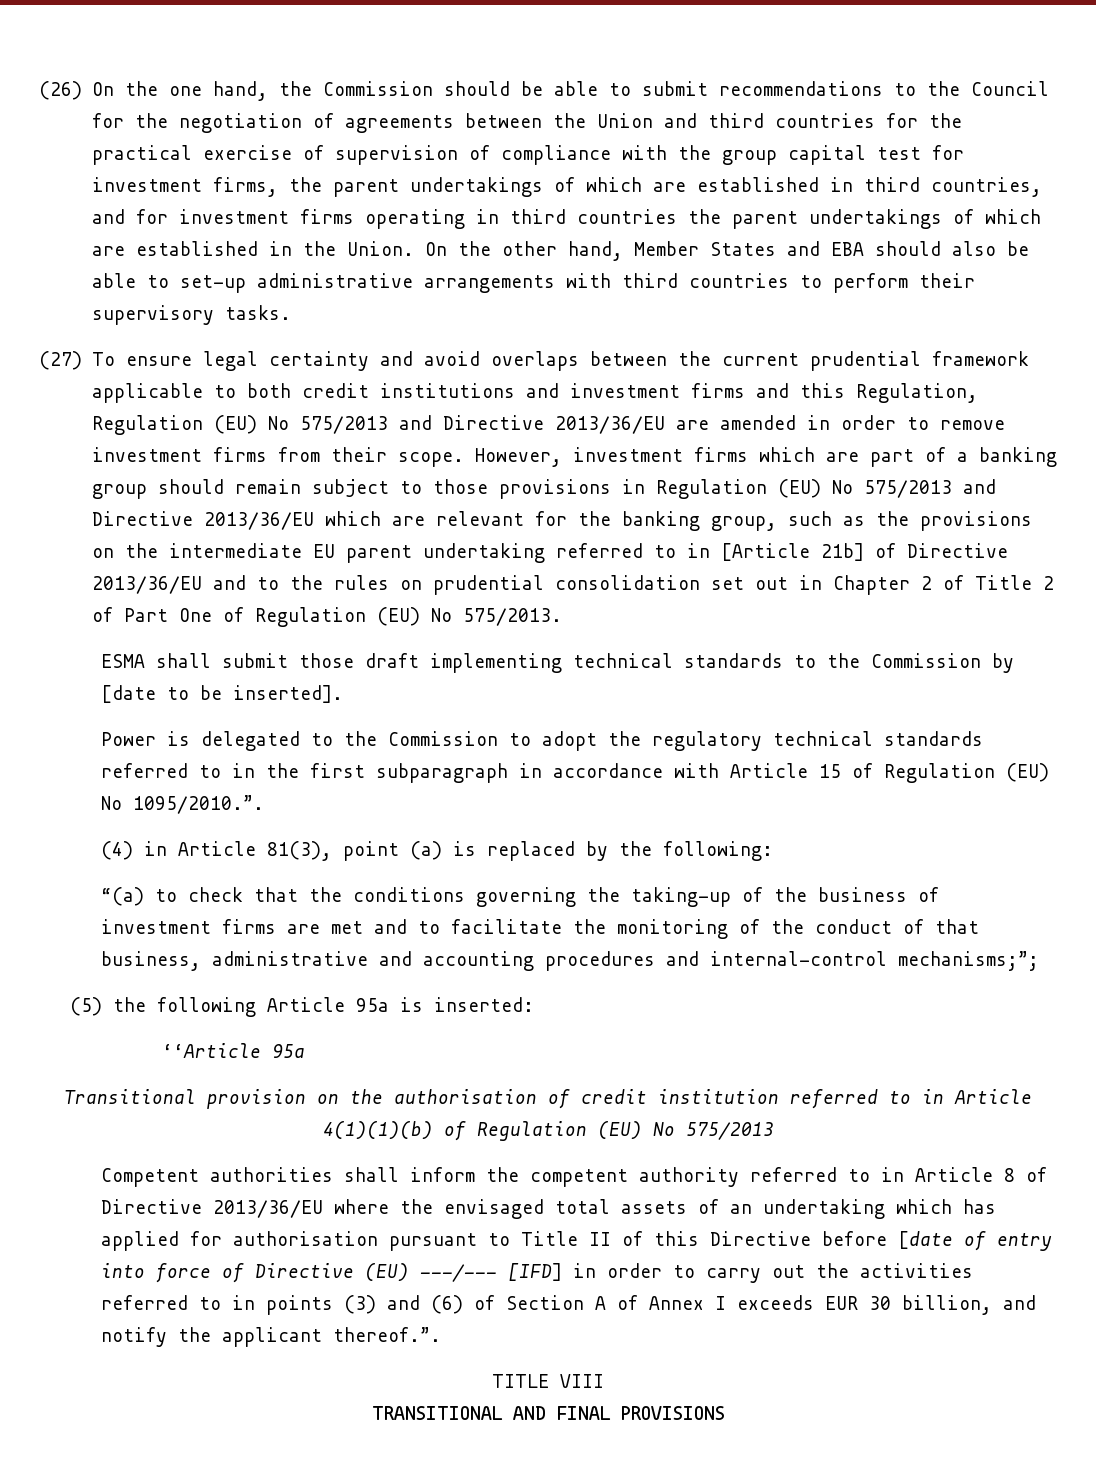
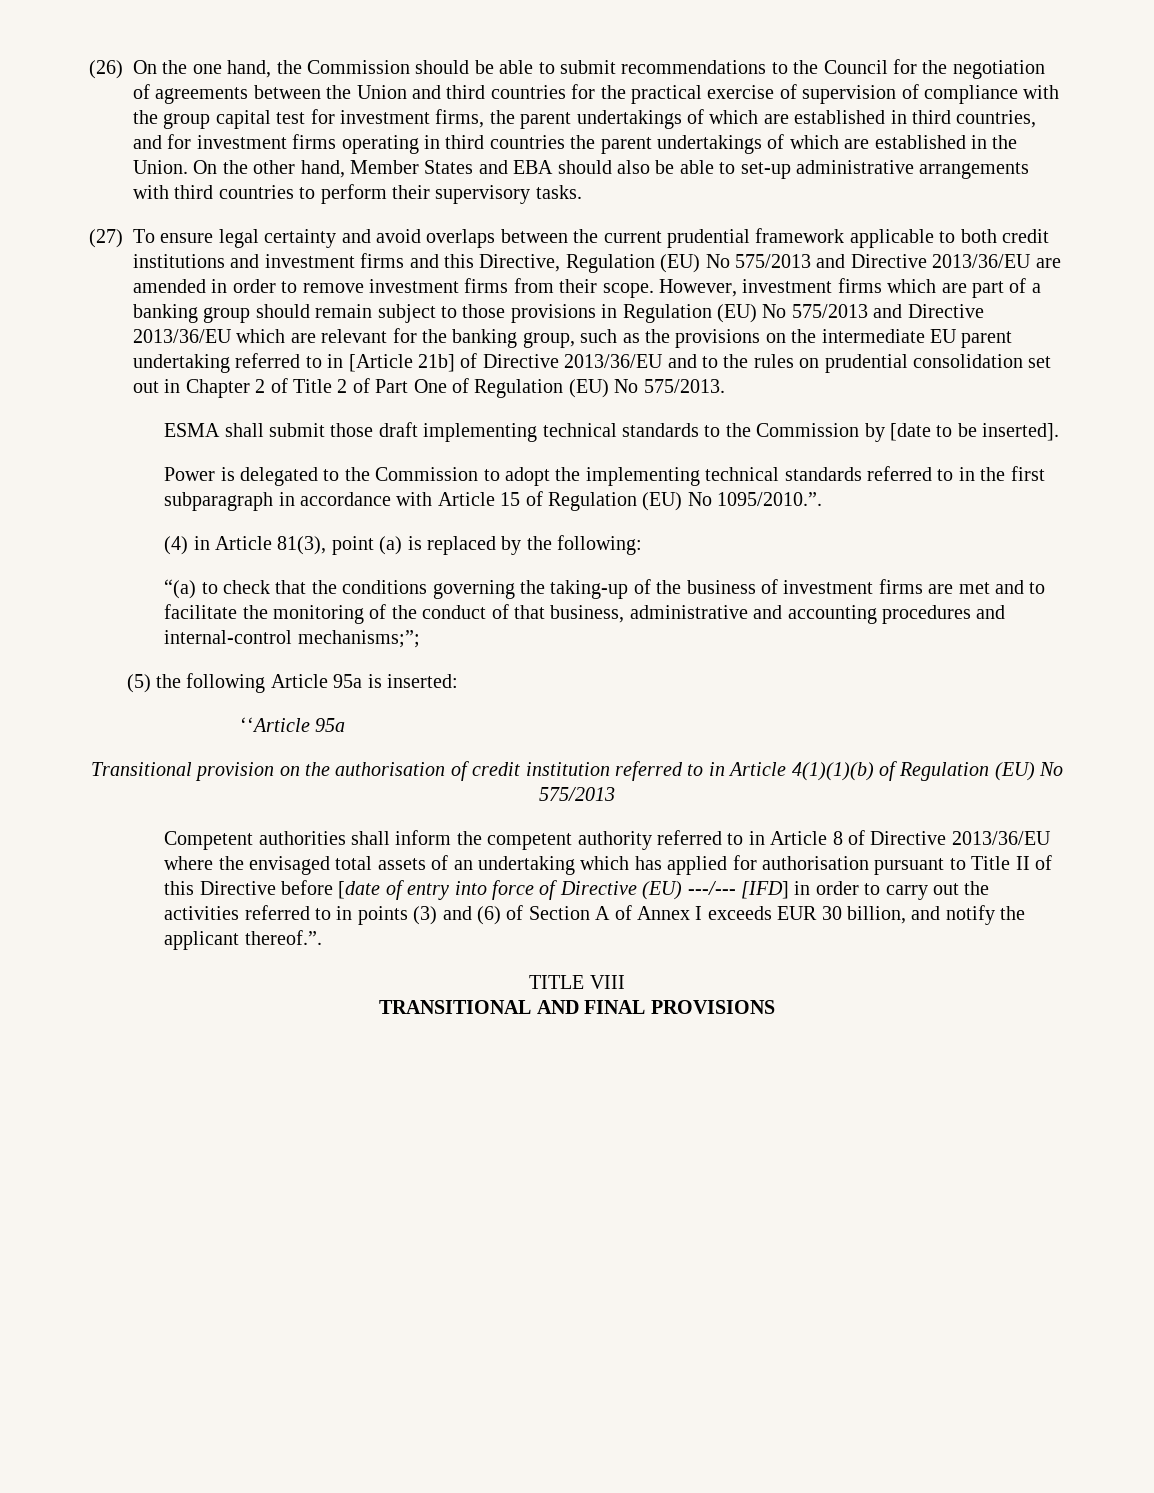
[855,383,978,403] Regulation, -> [479,254,561,272] Directive,
[651,731,762,751] regulatory -> [585,467,700,486] implementing

